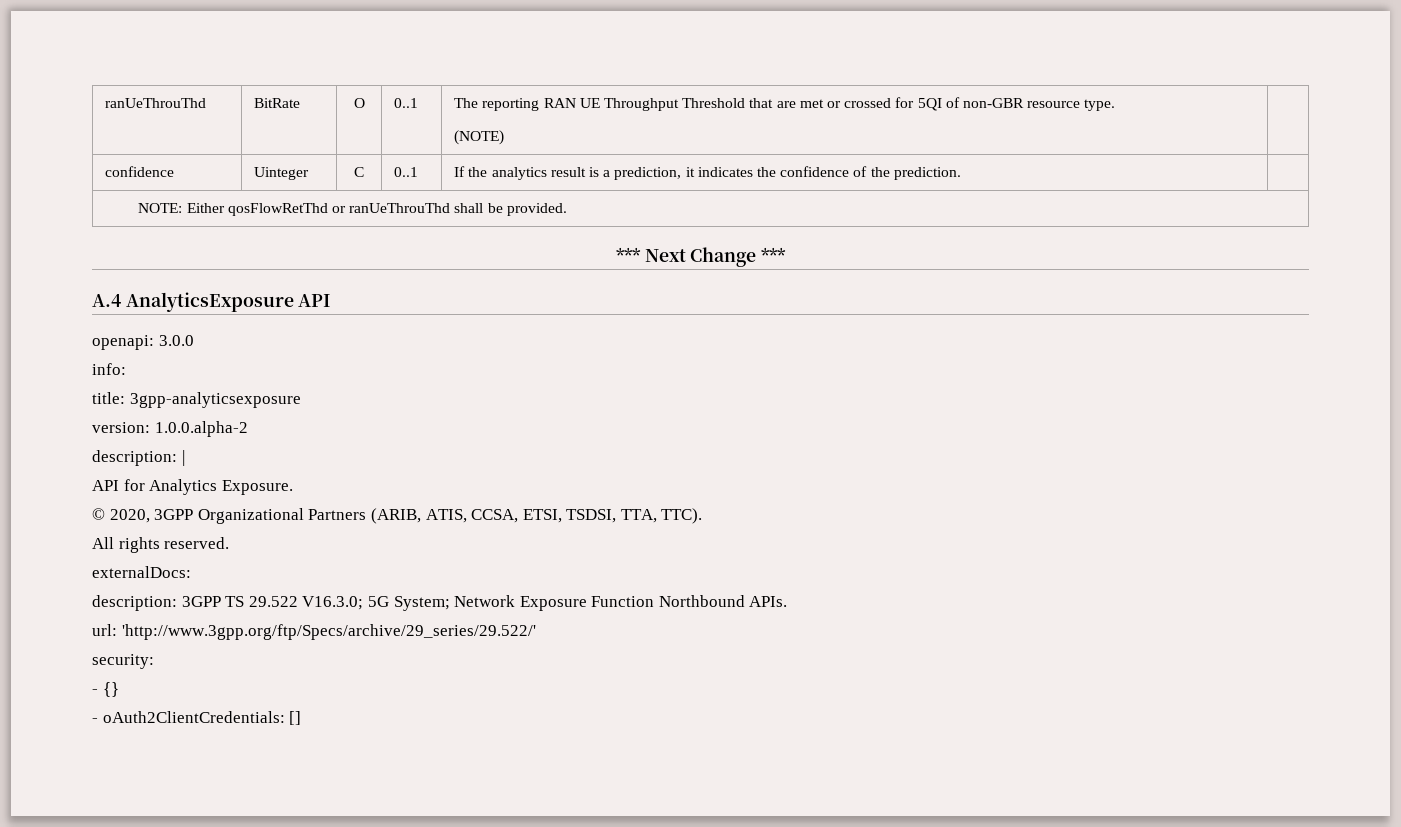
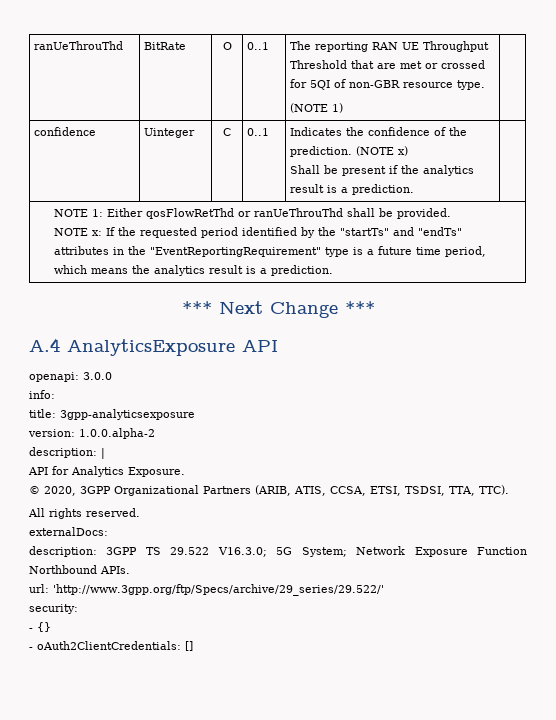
[454,130,505,145] (NOTE) -> [290,103,344,113] (NOTE 1)
[454,166,890,180] If the analytics result is a prediction, it indicates the confidence of the -> [290,127,468,136] [290,146,409,157] [290,165,475,176] [290,184,349,193] Indicates the confidence of the prediction. (NOTE x) // Shall be present if the analytics result is a
[138,203,183,213] NOTE: -> [53,209,103,217] NOTE 1:
(567, 209) none -> [53,227,462,238] [53,246,486,257] [53,265,333,276] // NOTE x: If the requested period identified by the "startTs" and "endTs" attributes in the "EventReportingRequirement" type is a future time period, which means the analytics result is a prediction.

